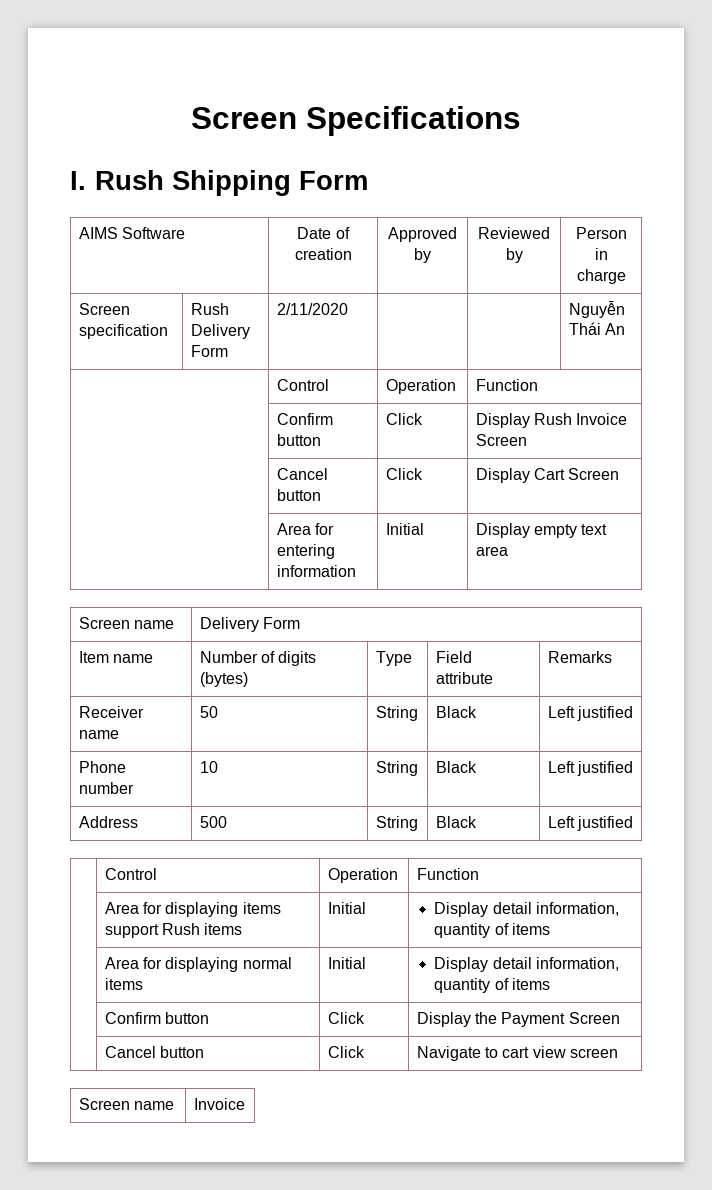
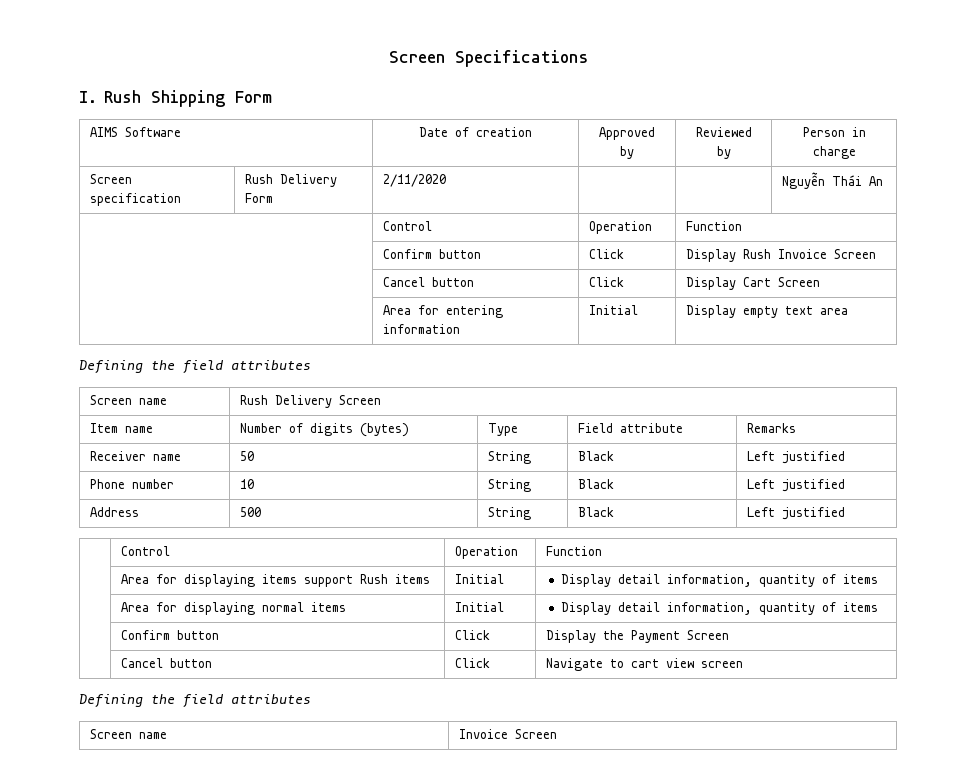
[78,617,175,629] [199,617,301,632] // Screen name | Delivery Form -> [79,360,311,374] [90,395,168,405] [240,395,382,408] // Defining the field attributes // Screen name | Rush Delivery Screen
(619, 1053) none -> [79,694,311,708] // Defining the field attributes
(245, 1104) none -> [515,729,558,739] Screen

